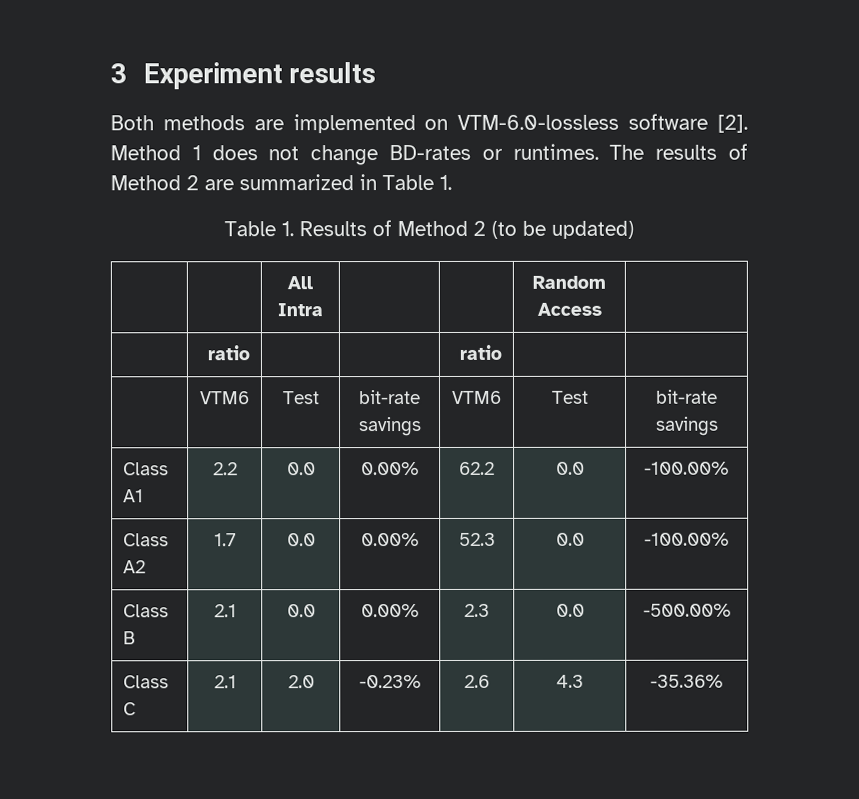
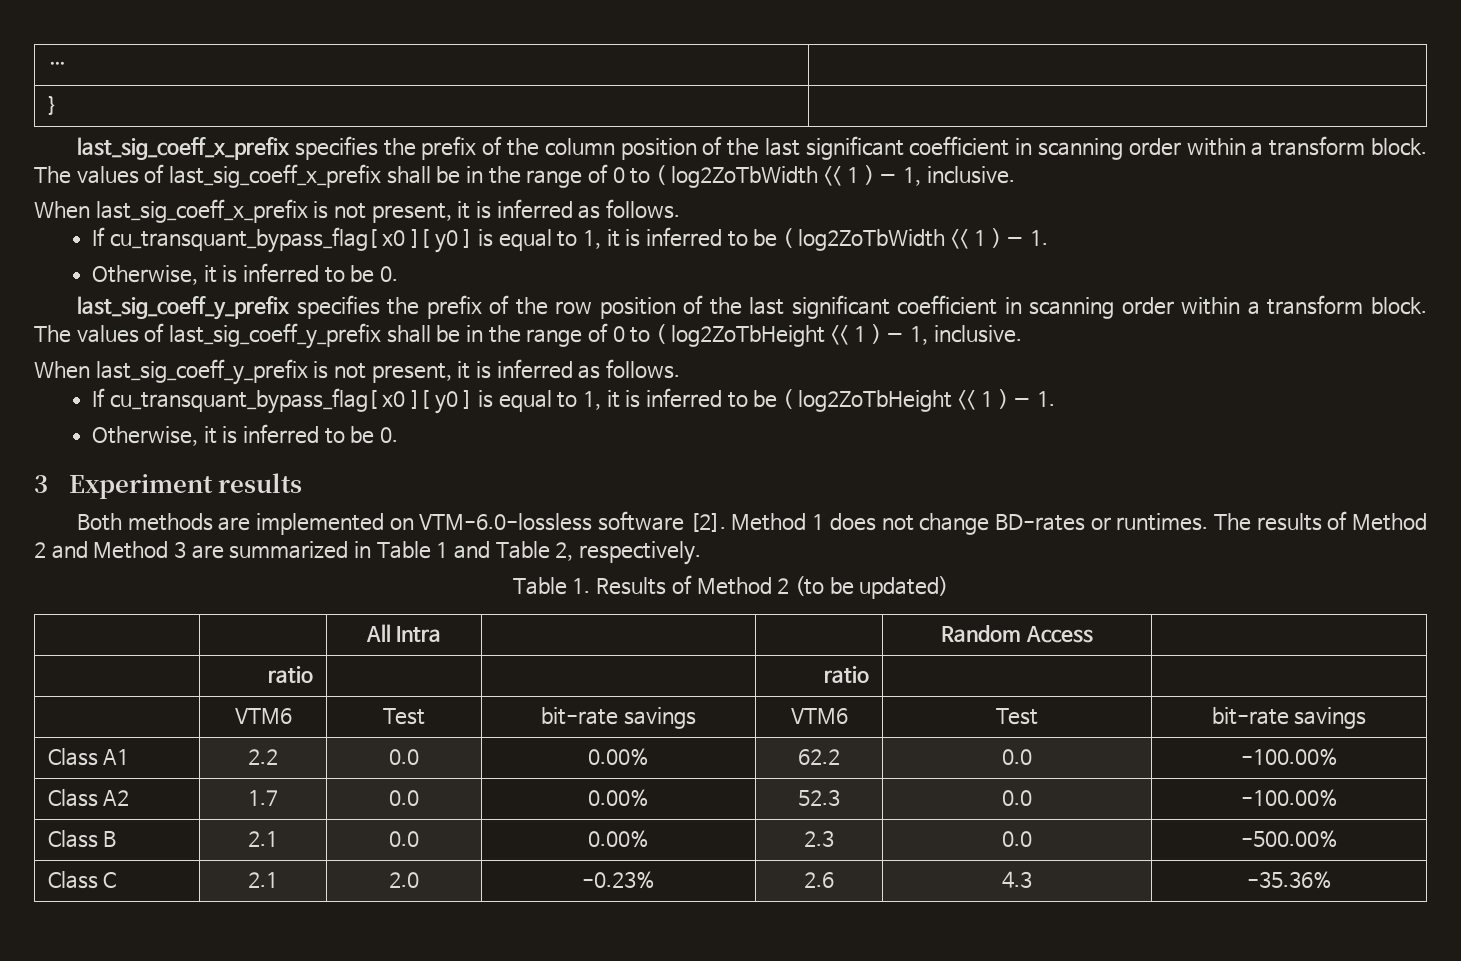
(110, 73) none -> [47,61,67,71] [47,96,57,115] [77,136,1427,160] [34,164,1015,188] [34,199,680,223] [92,227,1049,253] [92,263,399,285] [77,295,1428,320] [34,323,1022,349] [34,359,680,385] [92,388,1056,414] [92,424,399,446] … | // } | // last_sig_coeff_x_prefix specifies the prefix of the column position of the last significant coefficient in scanning order within a transform block. The values of last_sig_coeff_x_prefix shall be in the range of 0 to ( log2ZoTbWidth << 1 ) − 1, inclusive. // When last_sig_coeff_x_prefix is not present, it is inferred as follows. // If cu_transquant_bypass_flag[ x0 ][ y0 ] is equal to 1, it is inferred to be ( log2ZoTbWidth << 1 ) − 1. // Otherwise, it is inferred to be 0. // last_sig_coeff_y_prefix specifies the prefix of the row position of the last significant coefficient in scanning order within a transform block. The values of last_sig_coeff_y_prefix shall be in the range of 0 to ( log2ZoTbHeight << 1 ) − 1, inclusive. // When last_sig_coeff_y_prefix is not present, it is inferred as follows. // If cu_transquant_bypass_flag[ x0 ][ y0 ] is equal to 1, it is inferred to be ( log2ZoTbHeight << 1 ) − 1. // Otherwise, it is inferred to be 0. //
(199, 183) none -> [51,541,186,559] and Method 3
[439,174,452,190] 1. -> [436,541,701,565] 1 and Table 2, respectively.

